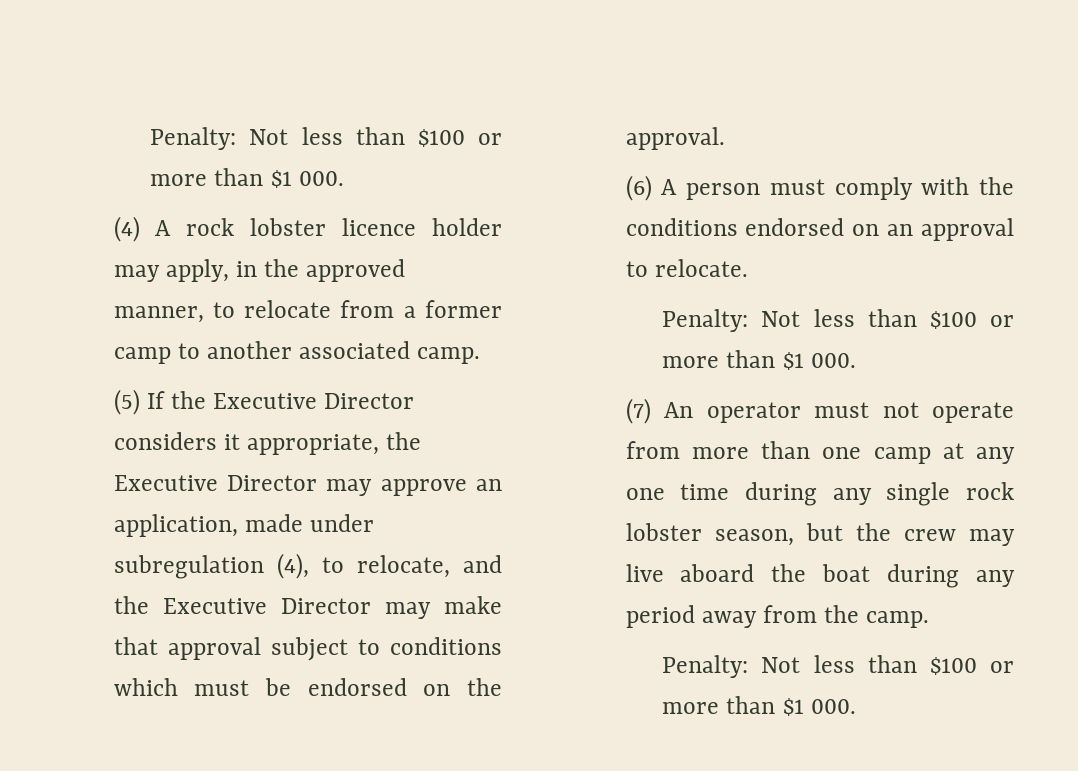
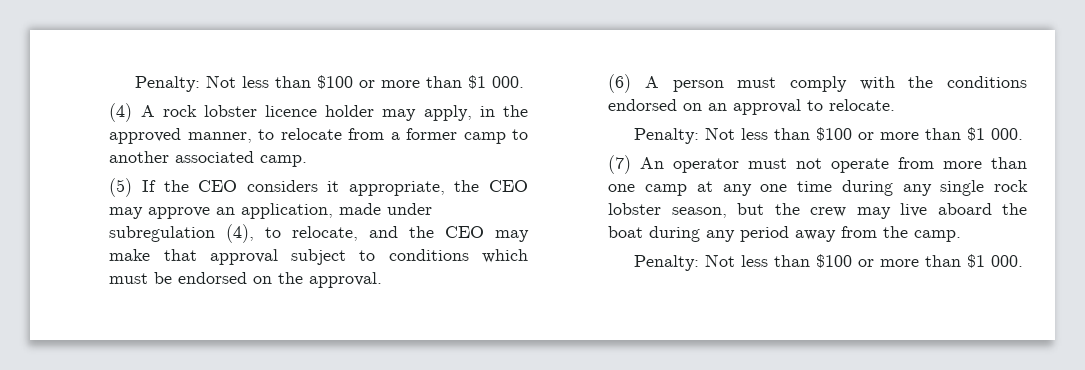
[212,393,415,409] Executive Director -> [198,180,238,192] CEO
[113,475,317,491] Executive Director -> [489,180,528,192] CEO
[162,598,371,614] Executive Director -> [445,226,485,238] CEO

